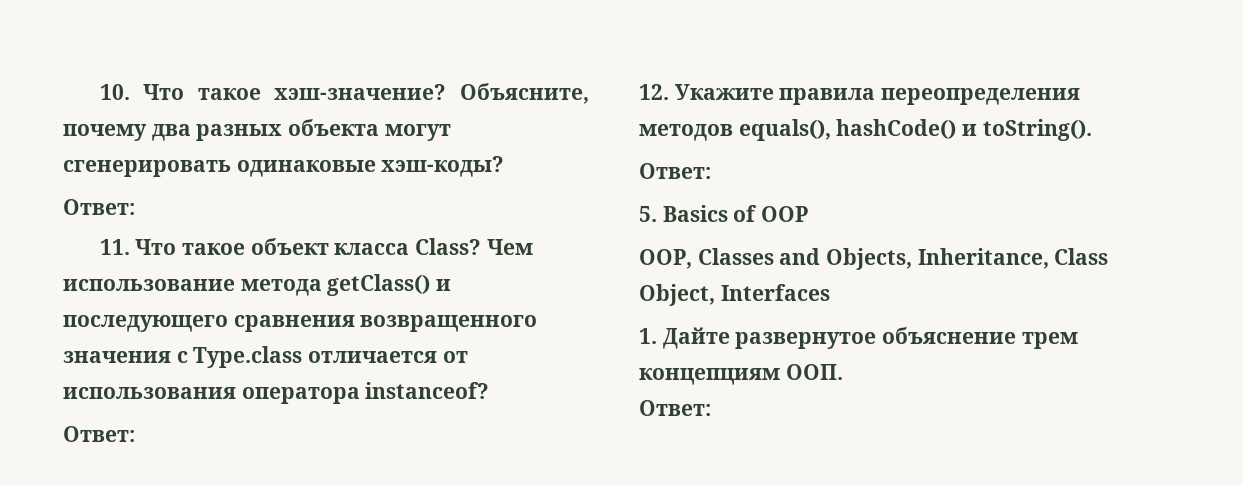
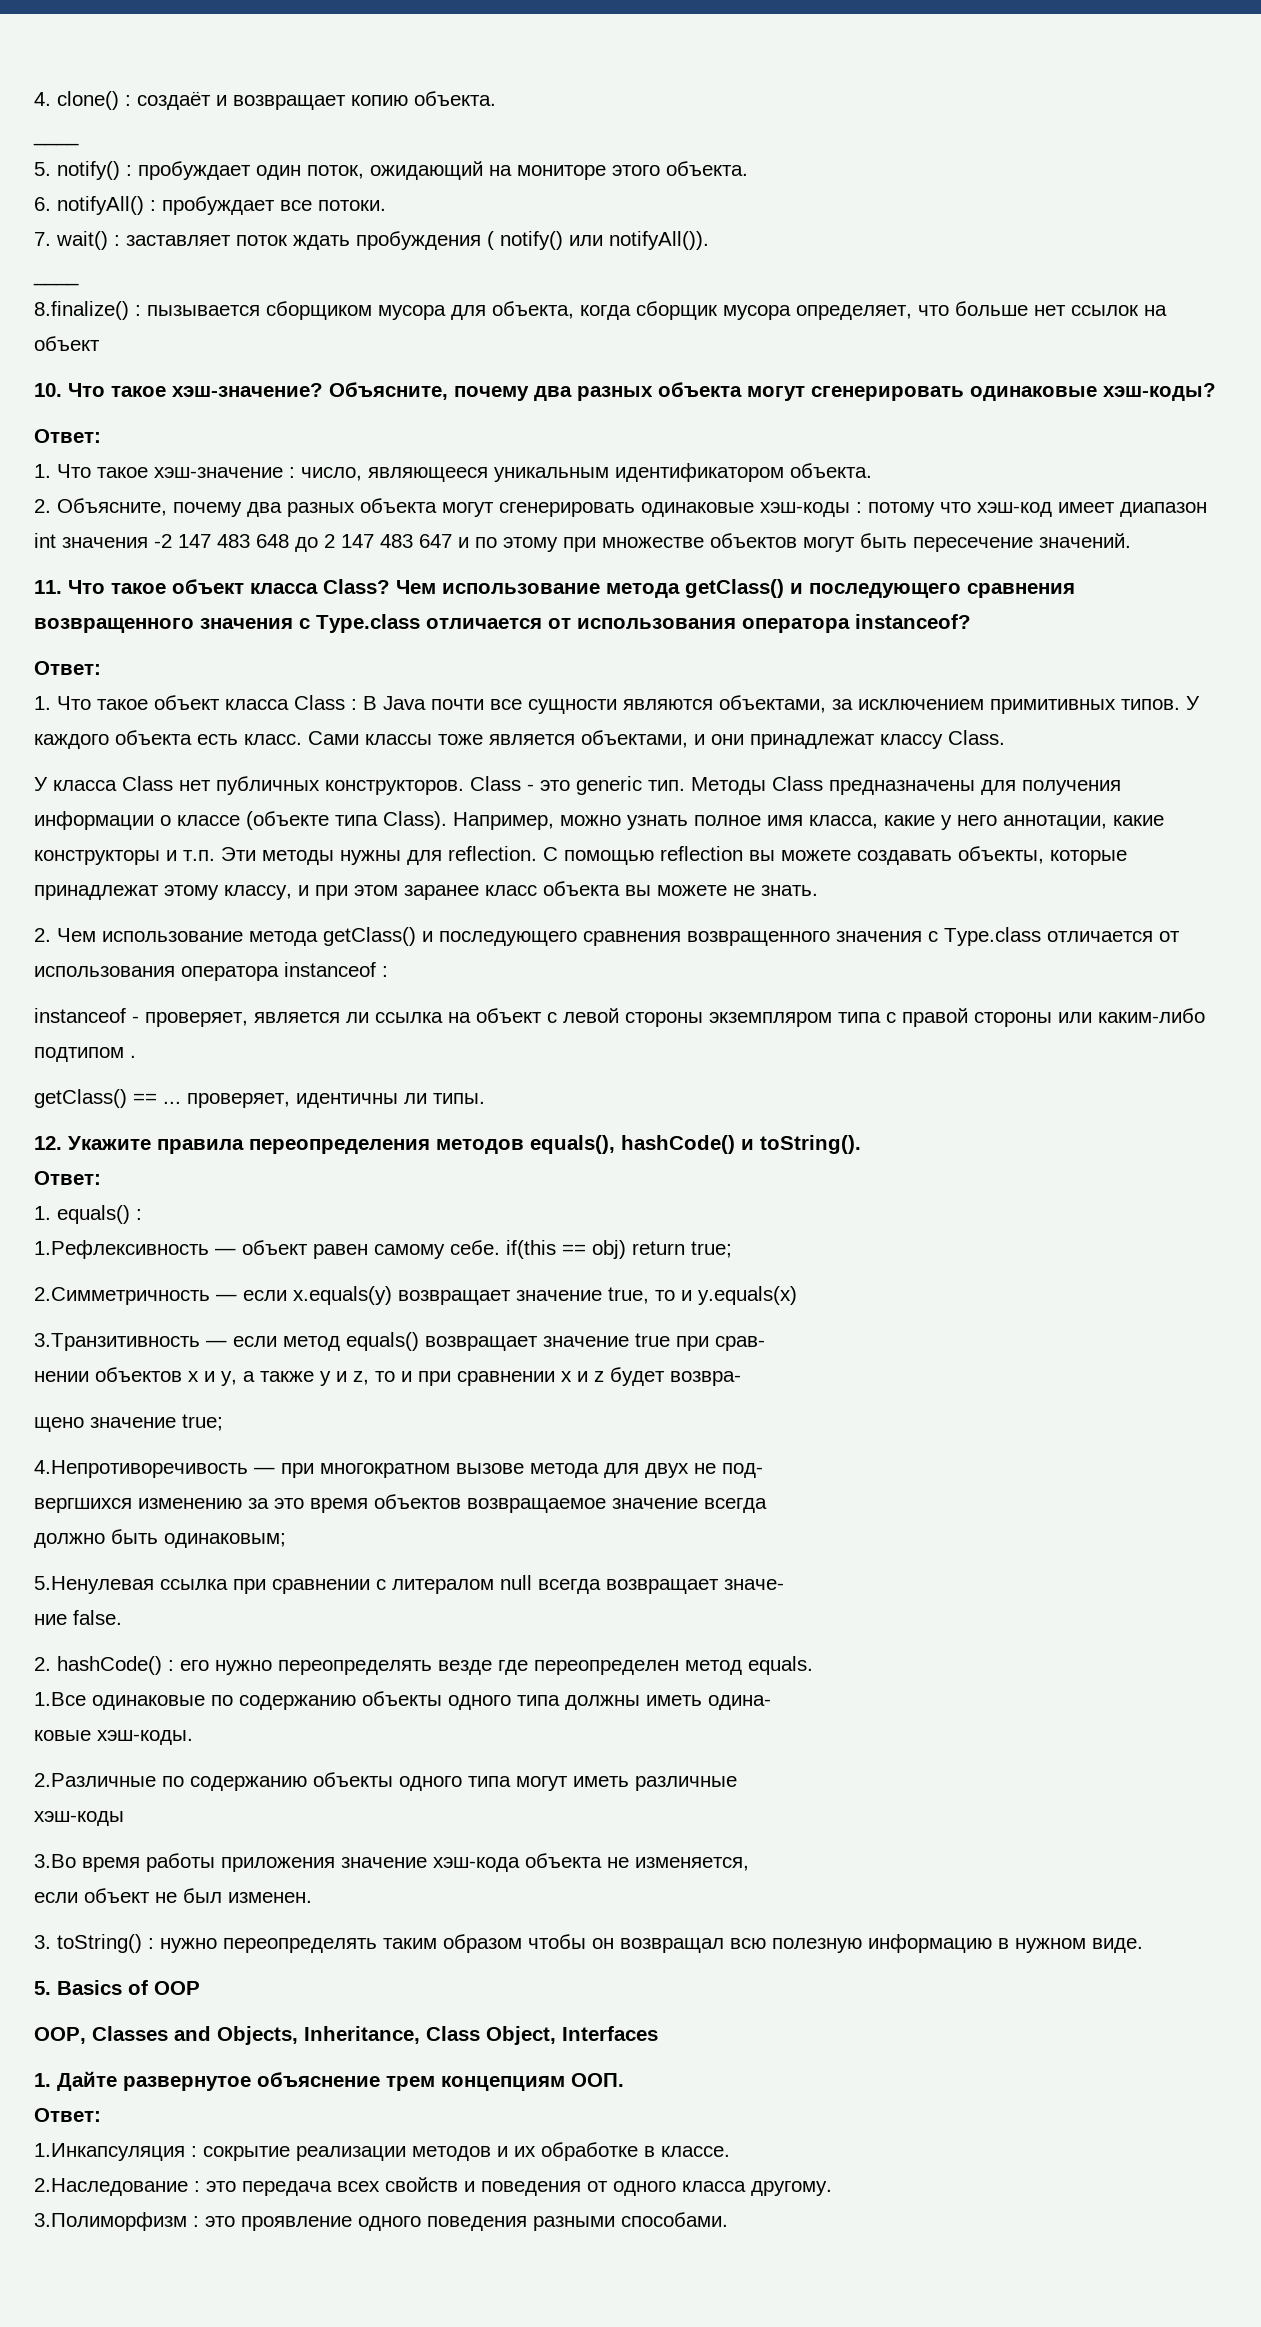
(99, 92) none -> [34,91,496,110] [33,141,79,146] [34,161,748,180] [34,196,386,215] [34,231,709,250] [33,281,79,286] [34,301,1167,320] [34,336,100,351] 4. clone() : создаёт и возвращает копию объекта. // ____ // 5. notify() : пробуждает один поток, ожидающий на мониторе этого объекта. // 6. notifyAll() : пробуждает все потоки. // 7. wait() : заставляет поток ждать пробуждения ( notify() или notifyAll()). // ____ // 8.finalize() : пызывается сборщиком мусора для объекта, когда сборщик мусора определяет, что больше нет ссылок на объект //
(135, 207) none -> [34,463,872,482] [34,498,1207,517] [34,533,1131,552] // 1. Что такое хэш-значение : число, являющееся уникальным идентификатором объекта. // 2. Объясните, почему два разных объекта могут сгенерировать одинаковые хэш-коды : потому что хэш-код имеет диапазон int значения -2 147 483 648 до 2 147 483 647 и по этому при множестве объектов могут быть пересечение значений.
(135, 434) none -> [34,695,1200,714] [34,730,1005,749] [34,776,1121,795] [34,811,1164,830] [34,846,1127,865] [34,881,818,900] [34,927,1180,946] [34,962,388,981] [34,1008,1205,1027] [34,1047,136,1062] [34,1089,485,1108] // 1. Что такое объект класса Class : В Java почти все сущности являются объектами, за исключением примитивных типов. У каждого объекта есть класс. Сами классы тоже является объектами, и они принадлежат классу Class. // У класса Class нет публичных конструкторов. Class - это generic тип. Методы Class предназначены для получения информации о классе (объекте типа Class). Например, можно узнать полное имя класса, какие у него аннотации, какие конструкторы и т.п. Эти методы нужны для reflection. С помощью reflection вы можете создавать объекты, которые принадлежат этому классу, и при этом заранее класс объекта вы можете не знать. // 2. Чем использование метода getClass() и последующего сравнения возвращенного значения с Type.class отличается от использования оператора instanceof : // instanceof - проверяет, является ли ссылка на объект с левой стороны экземпляром типа с правой стороны или каким-либо подтипом . // getClass() == ... проверяет, идентичны ли типы.
(711, 171) none -> [34,1205,142,1224] [34,1240,732,1259] [34,1286,797,1305] [34,1332,765,1351] [34,1367,741,1386] [34,1414,223,1432] [34,1460,763,1478] [34,1494,767,1513] [34,1529,286,1548] [34,1575,784,1594] [34,1610,122,1625] [34,1656,813,1675] [34,1691,771,1710] [34,1730,193,1745] [34,1772,737,1791] [34,1811,124,1826] [34,1853,749,1872] [34,1888,312,1903] [34,1934,1143,1953] // 1. equals() : // 1.Рефлексивность — объект равен самому себе. if(this == obj) return true; // 2.Cимметричность — если x.equals(y) возвращает значение true, то и y.equals(x) // 3.Транзитивность — если метод equals() возвращает значение true при срав- // нении объектов x и y, а также y и z, то и при сравнении x и z будет возвра- // щено значение true; // 4.Непротиворечивость — при многократном вызове метода для двух не под- // вергшихся изменению за это время объектов возвращаемое значение всегда // должно быть одинаковым; // 5.Ненулевая ссылка при сравнении с литералом null всегда возвращает значе- // ние false. // 2. hashCode() : его нужно переопределять везде где переопределен метод equals. // 1.Все одинаковые по содержанию объекты одного типа должны иметь одина- // ковые хэш-коды. // 2.Различные по содержанию объекты одного типа могут иметь различные // хэш-коды // 3.Во время работы приложения значение хэш-кода объекта не изменяется, // если объект не был изменен. // 3. toString() : нужно переопределять таким образом чтобы он возвращал всю полезную информацию в нужном виде.
(711, 408) none -> [34,2142,730,2161] [34,2177,832,2196] [34,2212,728,2231] // 1.Инкапсуляция : сокрытие реализации методов и их обработке в классе. // 2.Наследование : это передача всех свойств и поведения от одного класса другому. // 3.Полиморфизм : это проявление одного поведения разными способами.

